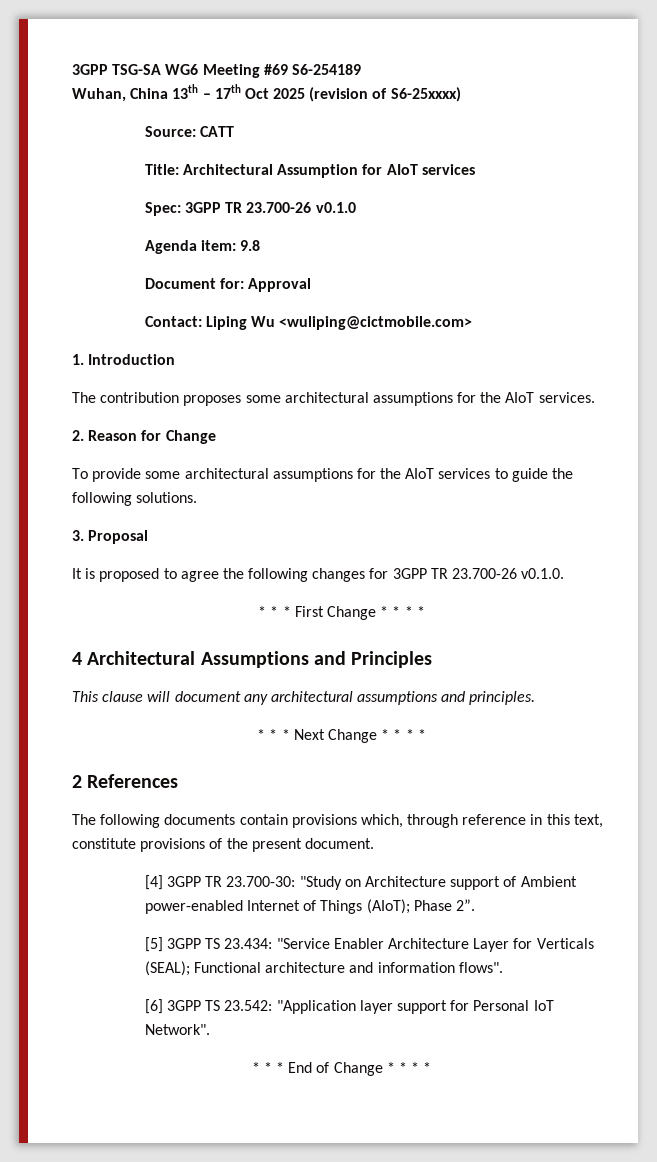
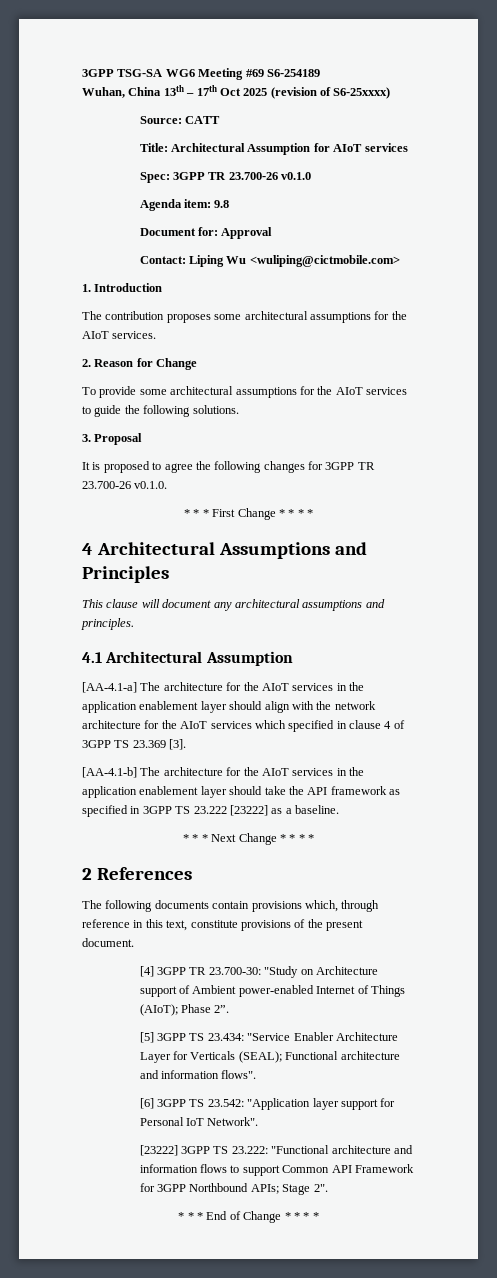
(536, 698) none -> [82,651,293,666] [82,682,364,693] [82,701,376,713] [82,720,405,732] [82,739,187,750] [82,767,364,778] [82,786,400,798] [82,805,339,817] // 4.1 Architectural Assumption // [AA-4.1-a] The architecture for the AIoT services in the application enablement layer should align with the network architecture for the AIoT services which specified in clause 4 of 3GPP TS 23.369 [3]. // [AA-4.1-b] The architecture for the AIoT services in the application enablement layer should take the API framework as specified in 3GPP TS 23.222 [23222] as a baseline.
(210, 1029) none -> [139,1145,413,1156] [139,1164,414,1176] [139,1183,328,1195] // [23222] 3GPP TS 23.222: "Functional architecture and information flows to support Common API Framework for 3GPP Northbound APIs; Stage 2".

